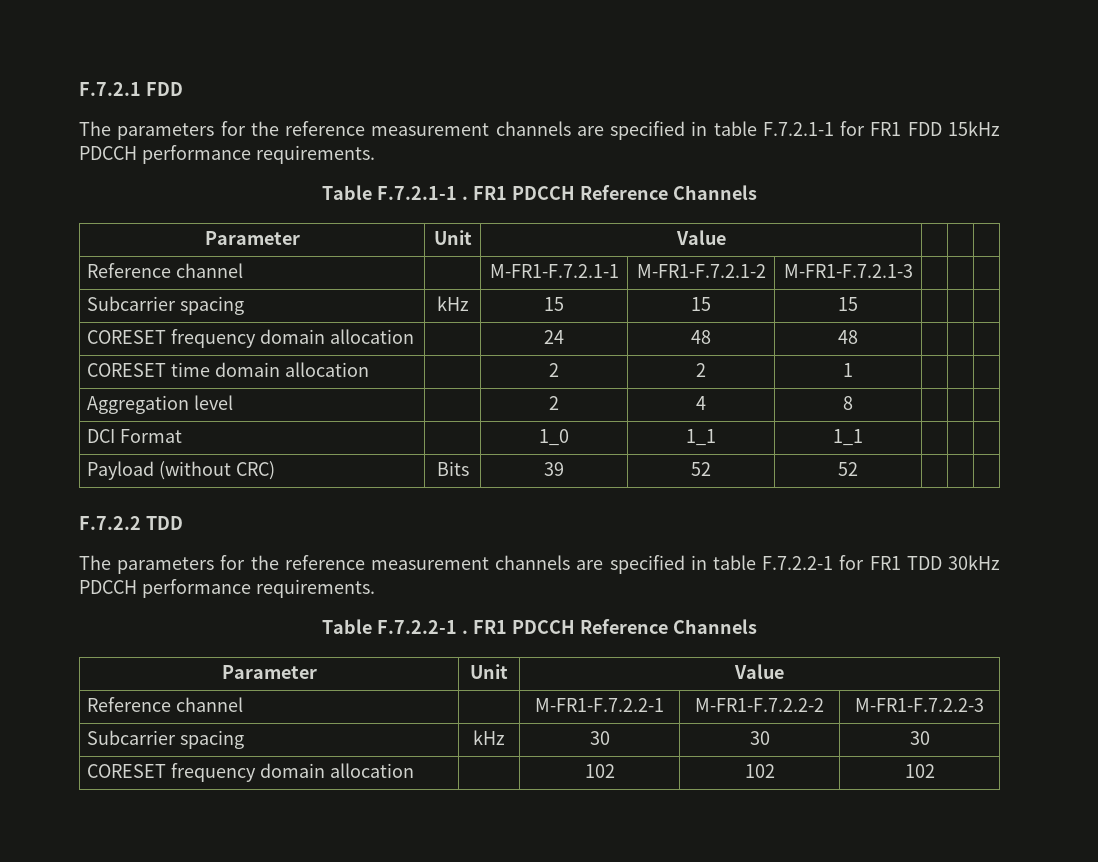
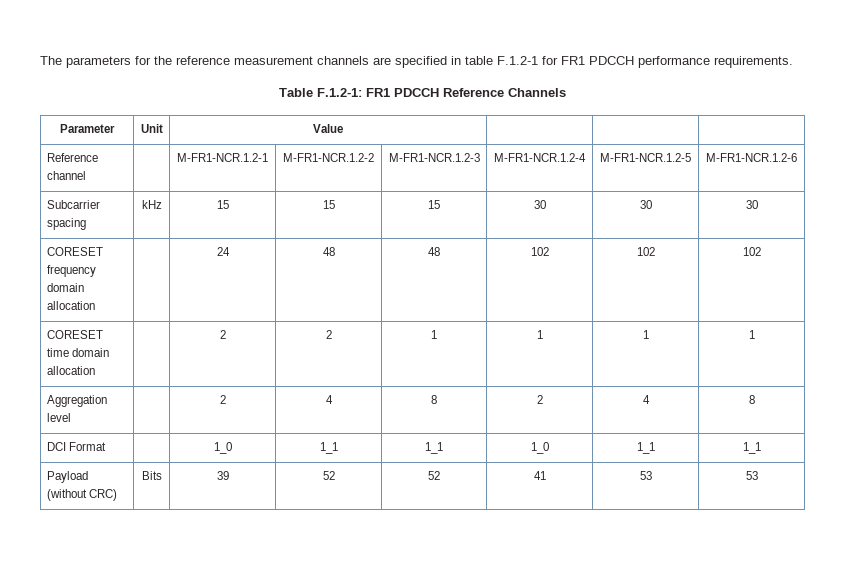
[79,82,183,96] F.7.2.1 FDD // -> (40, 60) none
[762,121,1000,136] [79,145,375,164] [322,185,469,200] F.7.2.1-1 for FR1 FDD 15kHz PDCCH performance requirements. // Table F.7.2.1-1 . -> [497,56,793,68] [279,88,362,97] F.1.2-1 for FR1 PDCCH performance requirements. // Table F.1.2-1:
[489,264,619,278] [636,264,766,278] [783,264,913,278] M-FR1-F.7.2.1-1 | M-FR1-F.7.2.1-2 | M-FR1-F.7.2.1-3 | | | -> [177,153,268,162] [283,153,374,162] [388,153,480,162] [494,153,586,162] [600,153,691,162] [706,153,797,162] M-FR1-NCR.1.2-1 | M-FR1-NCR.1.2-2 | M-FR1-NCR.1.2-3 | M-FR1-NCR.1.2-4 | M-FR1-NCR.1.2-5 | M-FR1-NCR.1.2-6
(858, 304) | | -> [533,200,546,209] [639,200,652,209] [745,200,758,209] 30 | 30 | 30
(858, 337) | | -> [530,247,549,256] [636,247,655,256] [742,247,761,256] 102 | 102 | 102
(853, 370) | | -> [536,330,543,339] [642,330,649,339] [748,330,755,339] 1 | 1 | 1
(853, 403) | | -> [536,395,543,404] [642,395,650,404] [748,395,755,404] 2 | 4 | 8
(863, 437) | | -> [530,442,549,454] [636,442,655,454] [742,442,761,454] 1_0 | 1_1 | 1_1
[79,516,183,530] [79,555,1001,574] [79,579,375,598] [322,619,757,634] [221,665,317,679] [470,664,508,679] [734,664,784,679] [87,697,244,712] [535,698,664,712] [695,698,824,712] [855,698,984,712] [87,730,245,749] [473,730,505,745] [589,731,610,745] [749,731,770,745] [909,731,930,745] [87,763,415,782] [584,764,615,778] [744,764,775,778] [904,764,935,778] | | // F.7.2.2 TDD // The parameters for the reference measurement channels are specified in table F.7.2.2-1 for FR1 TDD 30kHz PDCCH performance requirements. // Table F.7.2.2-1 . FR1 PDCCH Reference Channels // Parameter | Unit | Value // Reference channel | | M-FR1-F.7.2.2-1 | M-FR1-F.7.2.2-2 | M-FR1-F.7.2.2-3 // Subcarrier spacing | kHz | 30 | 30 | 30 // CORESET frequency domain allocation | | 102 | 102 | 102 -> [533,471,546,480] [639,471,652,480] [745,471,758,480] 41 | 53 | 53

